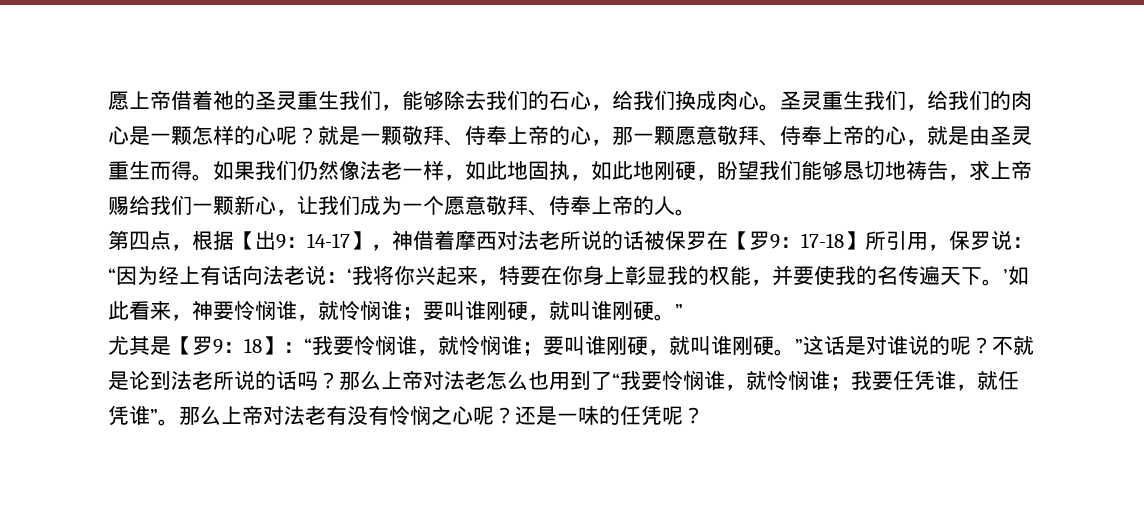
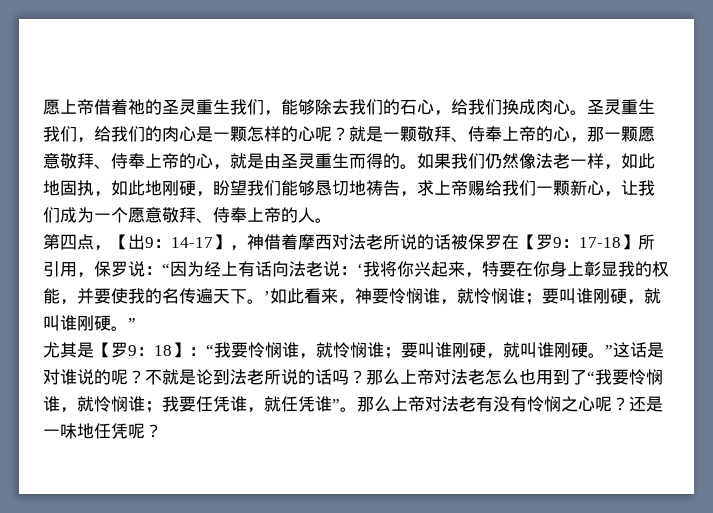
(192, 170) none -> [383,153,400,169] 的
[192,231,234,250] 根据 -> (111, 248) none
[599,406,620,425] 的 -> [77,423,94,439] 地

